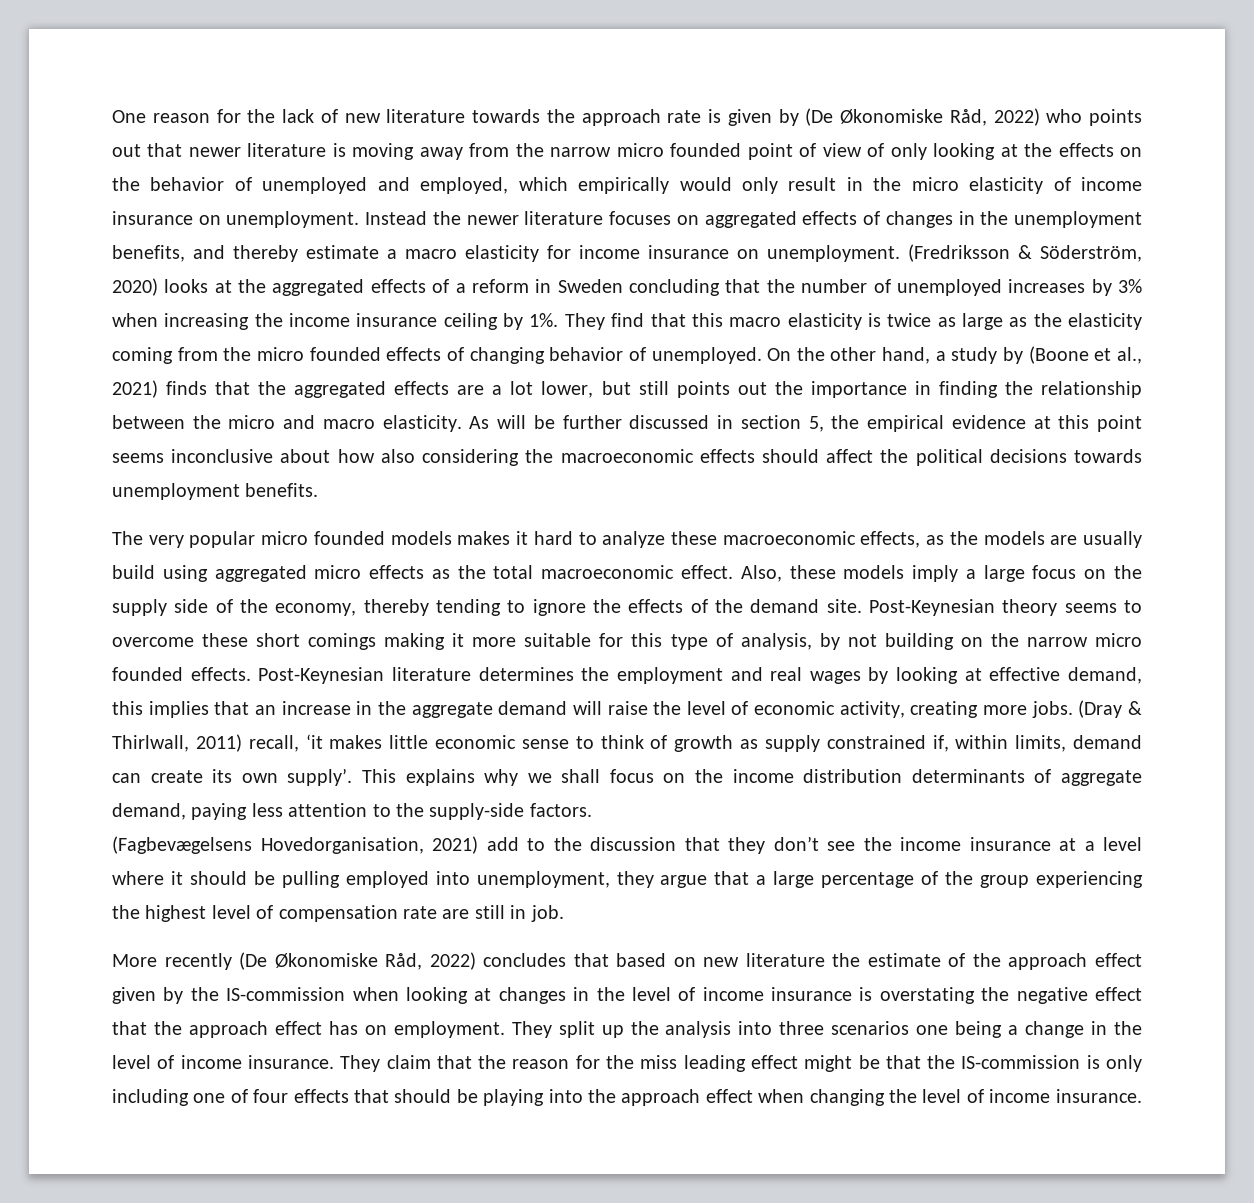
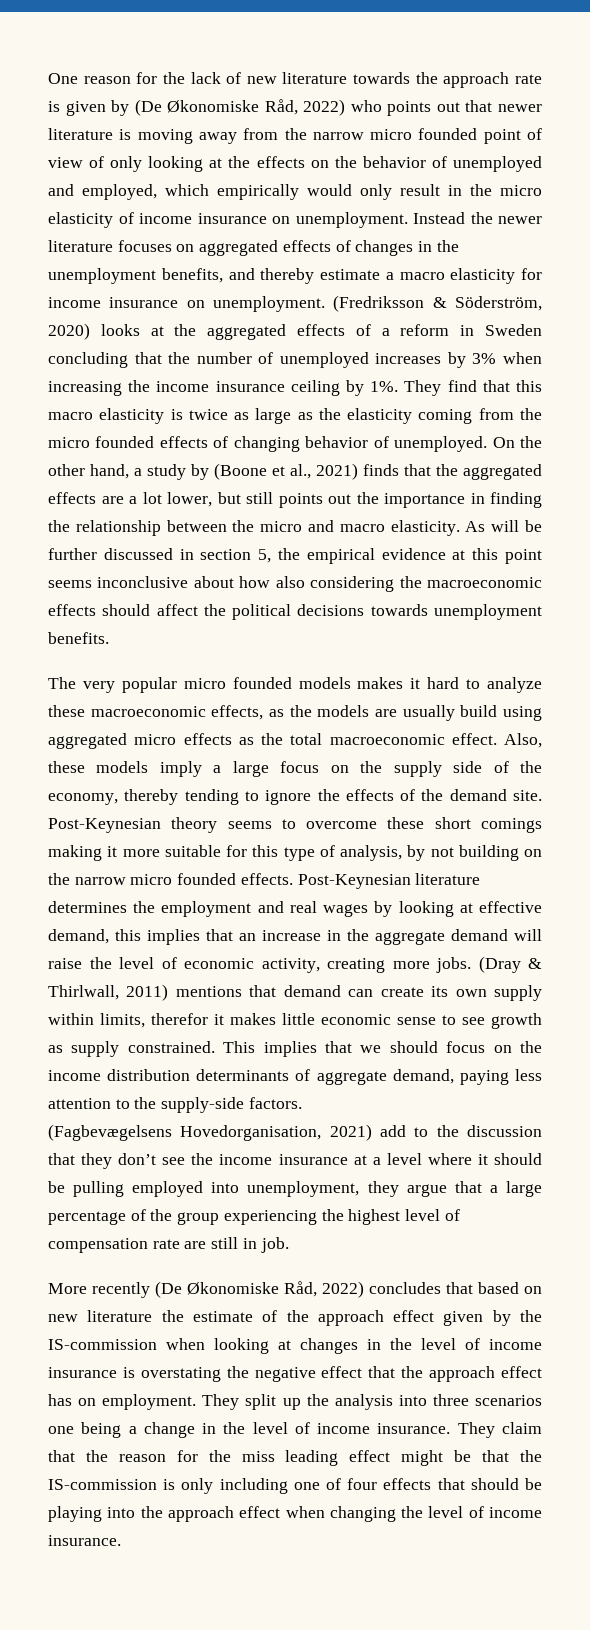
[248,734,323,752] recall, ‘it -> [175,985,543,1001] [48,1013,224,1028] mentions that demand can create its own supply within limits, therefor it
[600,735,668,749] think of -> [462,1017,485,1025] see
[826,735,1143,752] [112,768,601,786] constrained if, within limits, demand can create its own supply’. This explains why we shall -> [127,1041,438,1057] constrained. This implies that we should

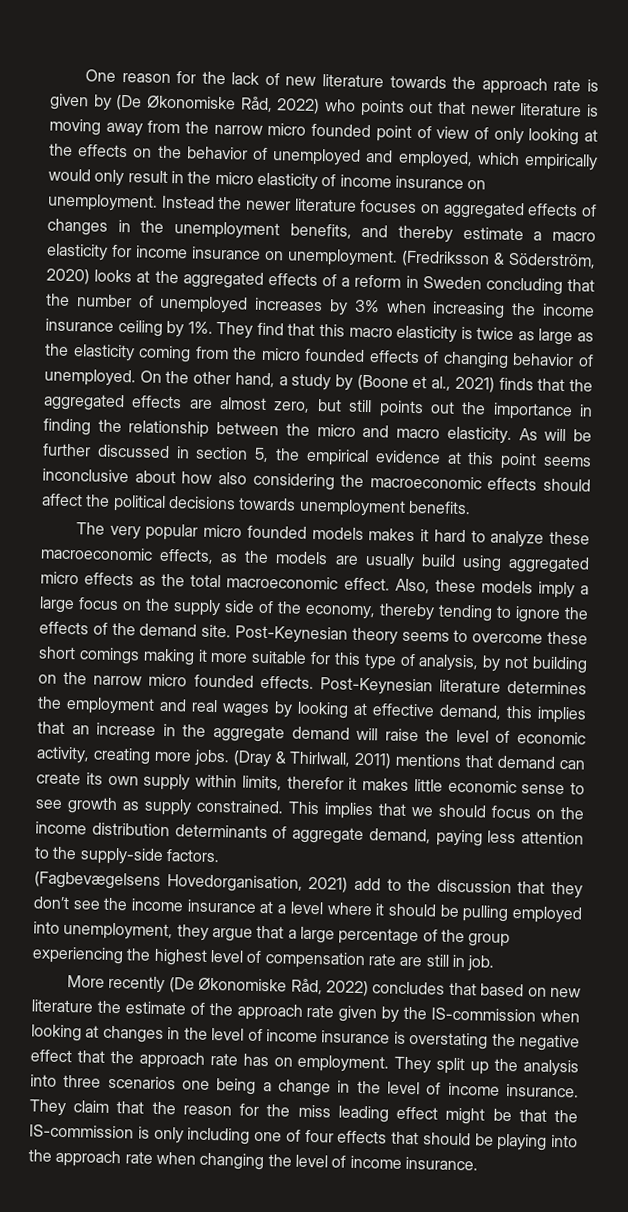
[129,492,212,507] a lot lower, -> [219,397,311,413] almost zero,
[393,1310,435,1322] effect -> [306,1004,335,1018] rate
[501,1366,543,1378] effect -> [209,1052,238,1066] rate
[239,1506,281,1518] effect -> [124,1151,153,1164] rate

